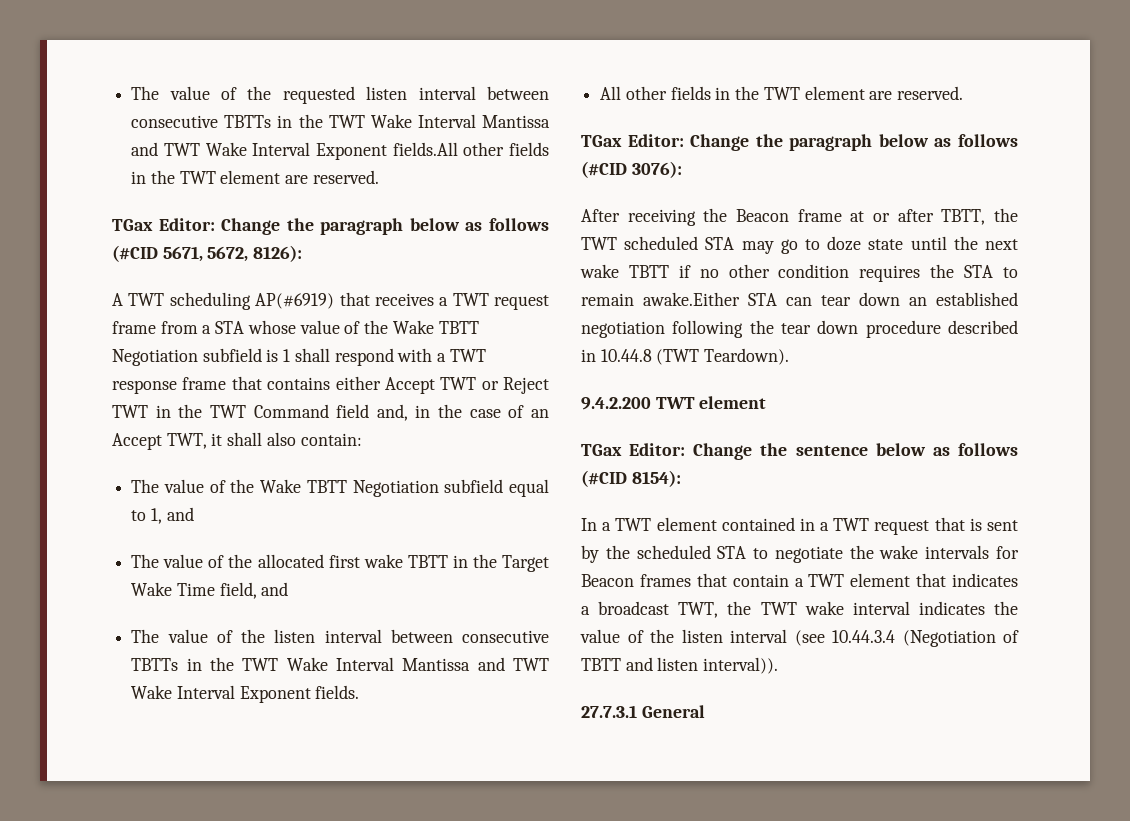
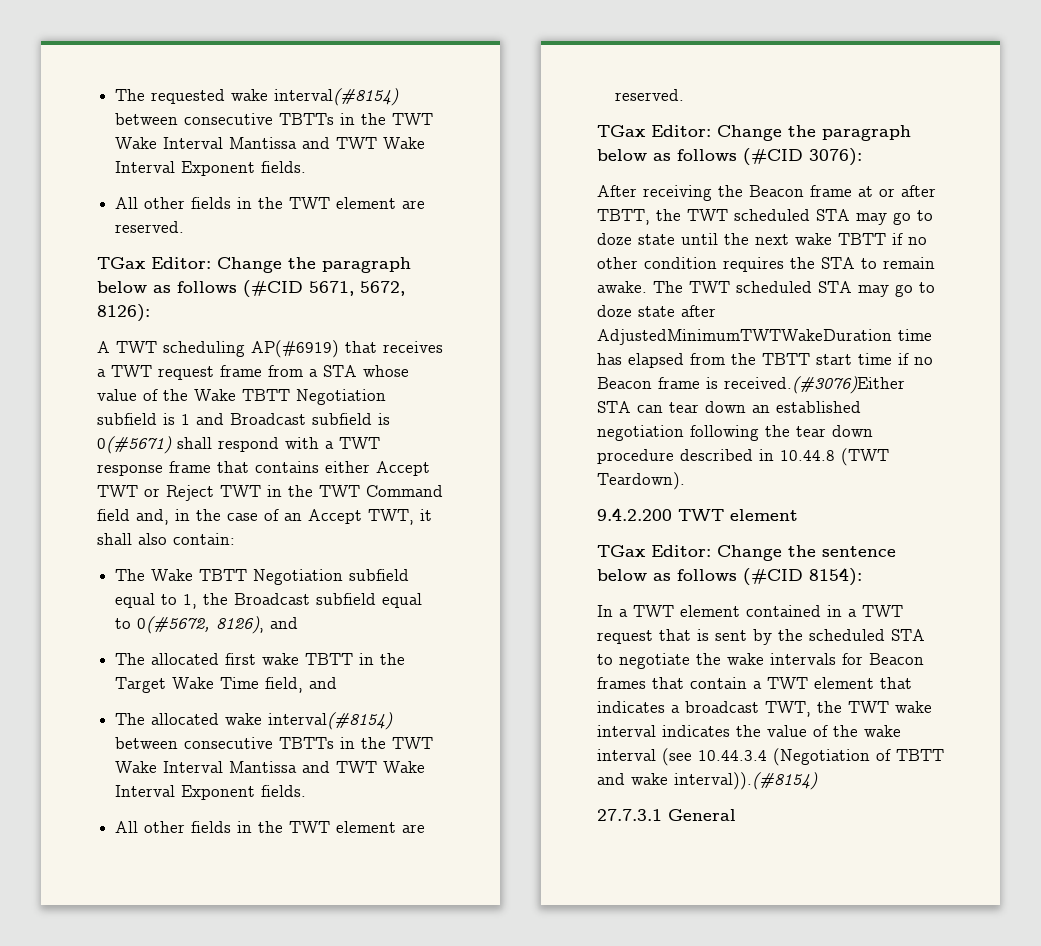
[131,86,476,104] The value of the requested listen interval -> [115,88,400,106] The requested wake interval(#8154)
[392,142,458,156] fields.All -> [261,161,307,173] [115,197,139,209] fields. // All
(291, 355) none -> [196,413,390,425] [97,436,172,454] and Broadcast subfield is 0(#5671)
[163,479,255,493] value of the -> (146, 575) none
[166,507,194,521] [131,554,253,568] and // The value of the -> [203,593,423,608] [115,616,299,634] [115,653,146,665] the Broadcast subfield equal to 0(#5672, 8126), and // The
[167,629,382,643] value of the listen interval -> [151,712,394,730] allocated wake interval(#8154)
[643,292,740,306] awake.Either -> [597,281,935,297] [597,305,716,317] [597,329,932,345] [597,353,933,368] [597,376,905,394] awake. The TWT scheduled STA may go to doze state after AdjustedMinimumTWTWakeDuration time has elapsed from the TBTT start time if no Beacon frame is received.(#3076)Either
[681,629,723,643] listen -> [864,725,901,737] wake
[657,657,779,674] listen interval)). -> [631,772,818,790] wake interval)).(#8154)

